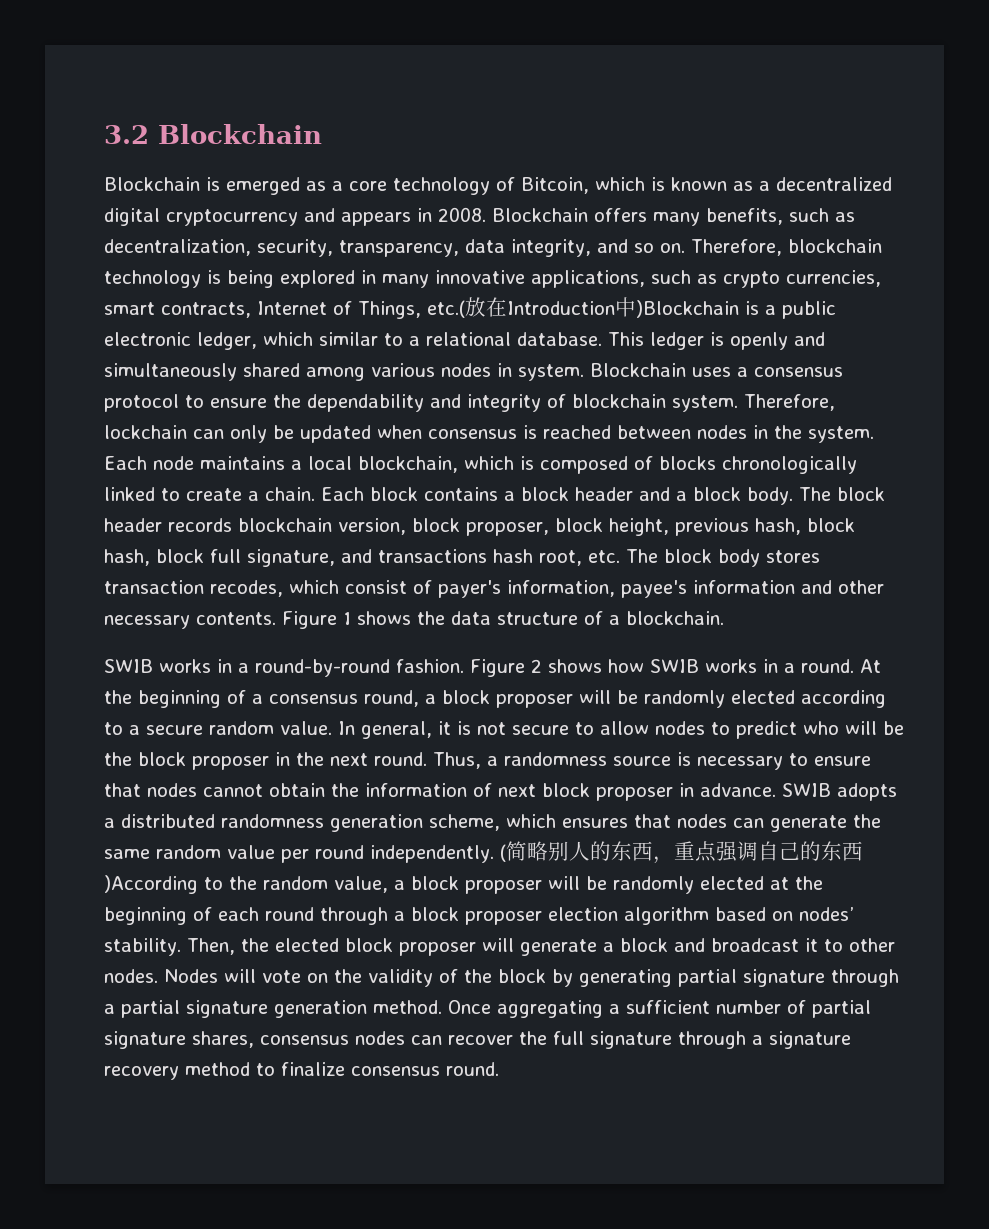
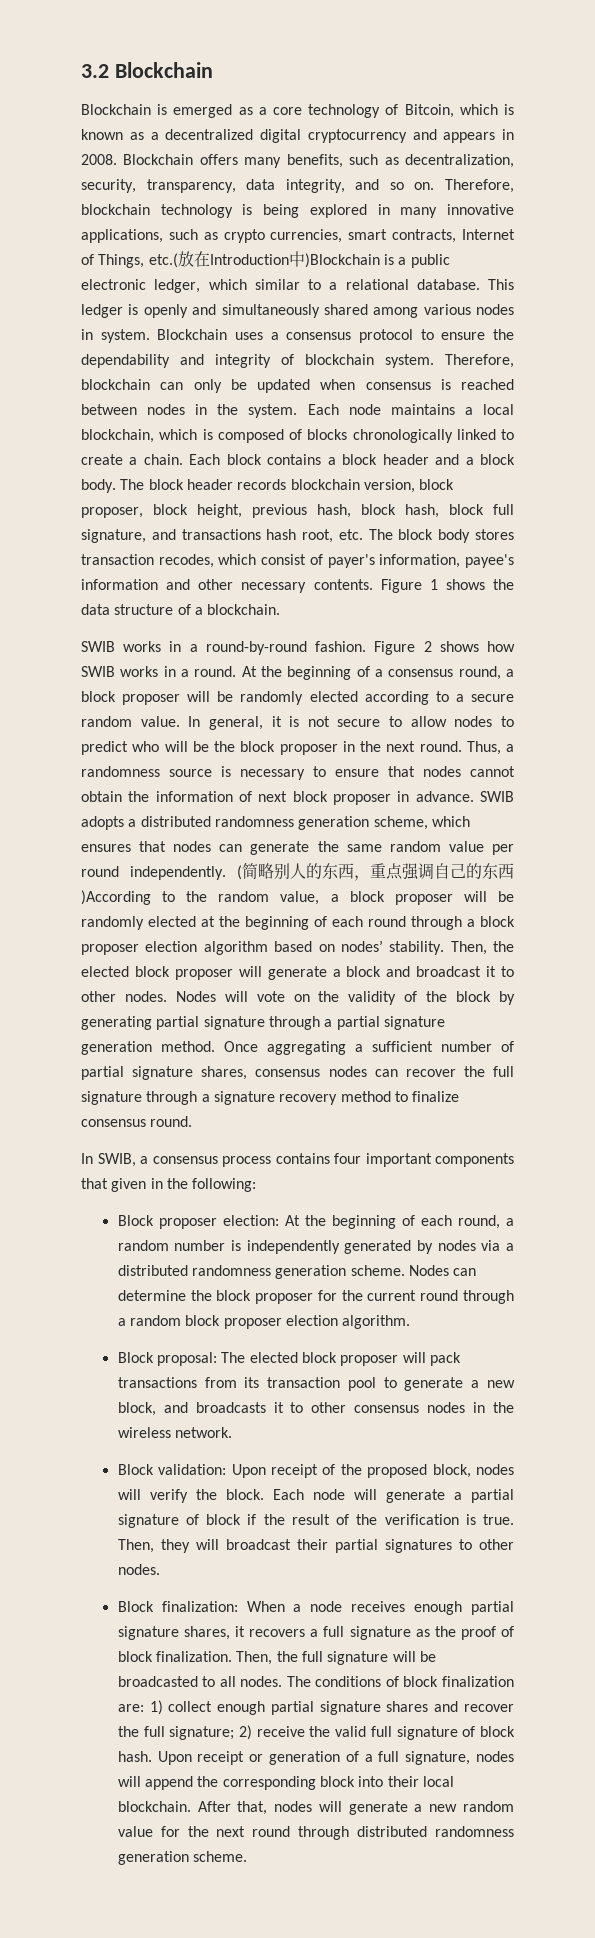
[104,425,187,439] lockchain -> [81,379,150,390] blockchain
(499, 1069) none -> [81,1153,514,1167] [81,1178,257,1192] [117,1215,515,1229] [117,1240,515,1254] [117,1265,477,1279] [117,1290,515,1304] [117,1315,411,1329] [117,1352,462,1366] [117,1377,516,1391] [117,1402,514,1416] [117,1427,233,1438] [117,1464,515,1478] [117,1489,515,1503] [117,1514,515,1528] [117,1539,515,1553] [117,1564,160,1575] [117,1601,514,1615] [117,1626,514,1640] [117,1651,437,1665] [117,1676,515,1687] [117,1700,515,1715] [117,1725,516,1740] [117,1751,514,1765] [117,1776,455,1790] [117,1801,515,1815] [117,1826,514,1840] [117,1851,248,1865] // In SWIB, a consensus process contains four important components that given in the following: // Block proposer election: At the beginning of each round, a random number is independently generated by nodes via a distributed randomness generation scheme. Nodes can determine the block proposer for the current round through a random block proposer election algorithm. // Block proposal: The elected block proposer will pack transactions from its transaction pool to generate a new block, and broadcasts it to other consensus nodes in the wireless network. // Block validation: Upon receipt of the proposed block, nodes will verify the block. Each node will generate a partial signature of block if the result of the verification is true. Then, they will broadcast their partial signatures to other nodes. // Block finalization: When a node receives enough partial signature shares, it recovers a full signature as the proof of block finalization. Then, the full signature will be broadcasted to all nodes. The conditions of block finalization are: 1) collect enough partial signature shares and recover the full signature; 2) receive the valid full signature of block hash. Upon receipt or generation of a full signature, nodes will append the corresponding block into their local blockchain. After that, nodes will generate a new random value for the next round through distributed randomness generation scheme.

